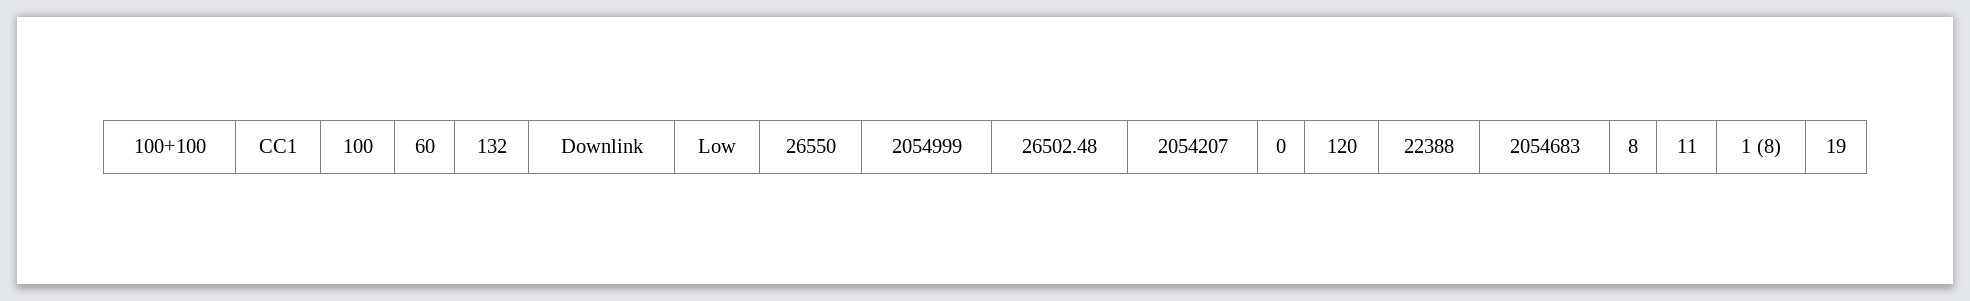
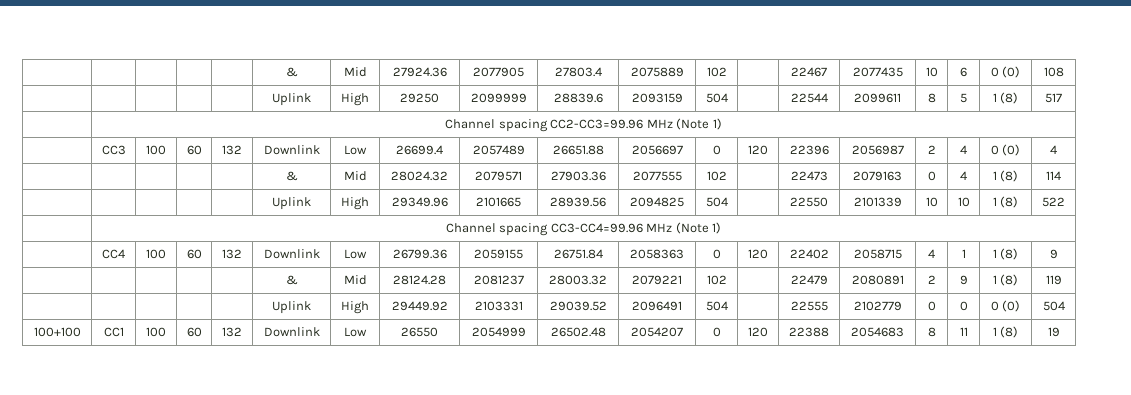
(133, 146) none -> [285,67,298,77] [343,67,367,77] [392,67,447,77] [473,67,524,77] [554,67,602,77] [630,67,684,77] [706,67,727,77] [791,67,827,77] [852,67,903,77] [925,67,938,77] [960,67,967,77] [990,66,1021,78] [1043,67,1064,77] [272,93,311,106] [341,93,369,106] [400,93,439,103] [470,93,527,103] [553,93,603,103] [631,93,683,103] [705,93,728,103] [790,93,828,103] [854,93,901,103] [927,93,936,103] [960,93,967,103] [992,92,1019,104] [1045,93,1062,103] [445,118,722,132] [101,145,126,155] [146,145,166,155] [186,145,202,155] [222,145,242,155] [263,145,320,155] [344,145,367,155] [396,145,443,155] [472,145,525,155] [552,145,604,155] [631,145,683,155] [712,145,721,155] [748,145,768,155] [789,145,829,155] [851,145,904,155] [927,145,936,154] [960,145,967,154] [990,144,1021,156] [1050,145,1057,154] [285,171,298,181] [343,171,367,181] [391,171,448,181] [475,171,522,181] [550,171,606,181] [632,171,682,181] [706,171,727,181] [790,171,828,181] [853,171,902,181] [927,171,936,181] [960,171,967,180] [992,170,1019,182] [1046,171,1061,180] [272,197,311,210] [341,197,369,210] [391,197,448,207] [476,197,521,207] [550,197,606,207] [630,197,684,207] [705,197,728,207] [790,197,828,207] [853,197,902,207] [925,197,938,207] [957,197,970,207] [992,196,1019,208] [1042,197,1065,207] [445,222,722,236] [102,249,125,259] [146,249,166,259] [186,249,202,259] [222,249,242,259] [263,249,320,259] [344,249,367,259] [392,249,447,259] [474,249,523,259] [553,249,603,259] [630,249,684,259] [712,249,721,259] [748,249,768,259] [789,249,829,259] [853,249,902,259] [928,249,935,258] [961,249,966,258] [992,248,1019,260] [1049,249,1058,259] [285,275,298,285] [343,275,367,285] [393,275,446,285] [473,275,524,285] [549,275,607,285] [632,275,682,285] [706,275,727,285] [790,275,828,285] [851,275,904,285] [927,275,936,284] [959,275,968,285] [992,274,1019,286] [1045,275,1062,285] [272,301,311,314] [341,301,369,314] [391,301,448,311] [474,301,523,311] [549,301,607,311] [632,301,682,311] [705,301,728,311] [790,301,828,311] [853,301,902,311] [927,301,936,311] [959,301,968,311] [990,300,1021,312] [1042,301,1065,311] | | | | | & | Mid | 27924.36 | 2077905 | 27803.4 | 2075889 | 102 | | 22467 | 2077435 | 10 | 6 | 0 (0) | 108 // | | | | | Uplink | High | 29250 | 2099999 | 28839.6 | 2093159 | 504 | | 22544 | 2099611 | 8 | 5 | 1 (8) | 517 // | Channel spacing CC2-CC3=99.96 MHz (Note 1) // | CC3 | 100 | 60 | 132 | Downlink | Low | 26699.4 | 2057489 | 26651.88 | 2056697 | 0 | 120 | 22396 | 2056987 | 2 | 4 | 0 (0) | 4 // | | | | | & | Mid | 28024.32 | 2079571 | 27903.36 | 2077555 | 102 | | 22473 | 2079163 | 0 | 4 | 1 (8) | 114 // | | | | | Uplink | High | 29349.96 | 2101665 | 28939.56 | 2094825 | 504 | | 22550 | 2101339 | 10 | 10 | 1 (8) | 522 // | Channel spacing CC3-CC4=99.96 MHz (Note 1) // | CC4 | 100 | 60 | 132 | Downlink | Low | 26799.36 | 2059155 | 26751.84 | 2058363 | 0 | 120 | 22402 | 2058715 | 4 | 1 | 1 (8) | 9 // | | | | | & | Mid | 28124.28 | 2081237 | 28003.32 | 2079221 | 102 | | 22479 | 2080891 | 2 | 9 | 1 (8) | 119 // | | | | | Uplink | High | 29449.92 | 2103331 | 29039.52 | 2096491 | 504 | | 22555 | 2102779 | 0 | 0 | 0 (0) | 504 //

